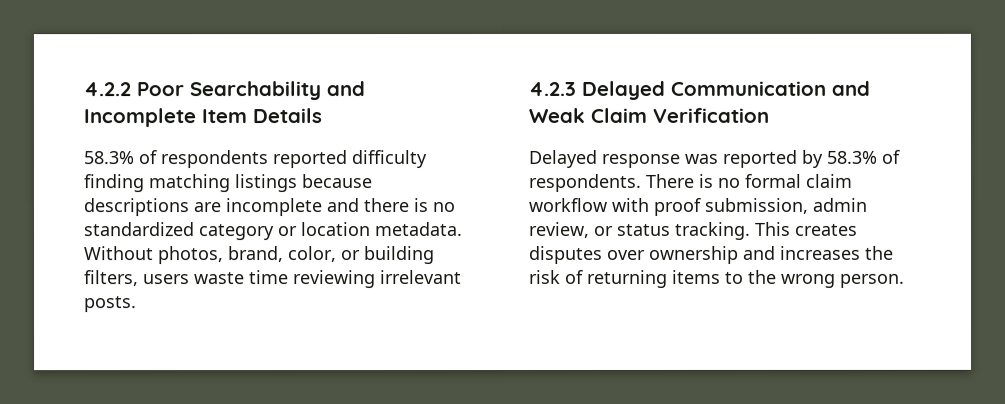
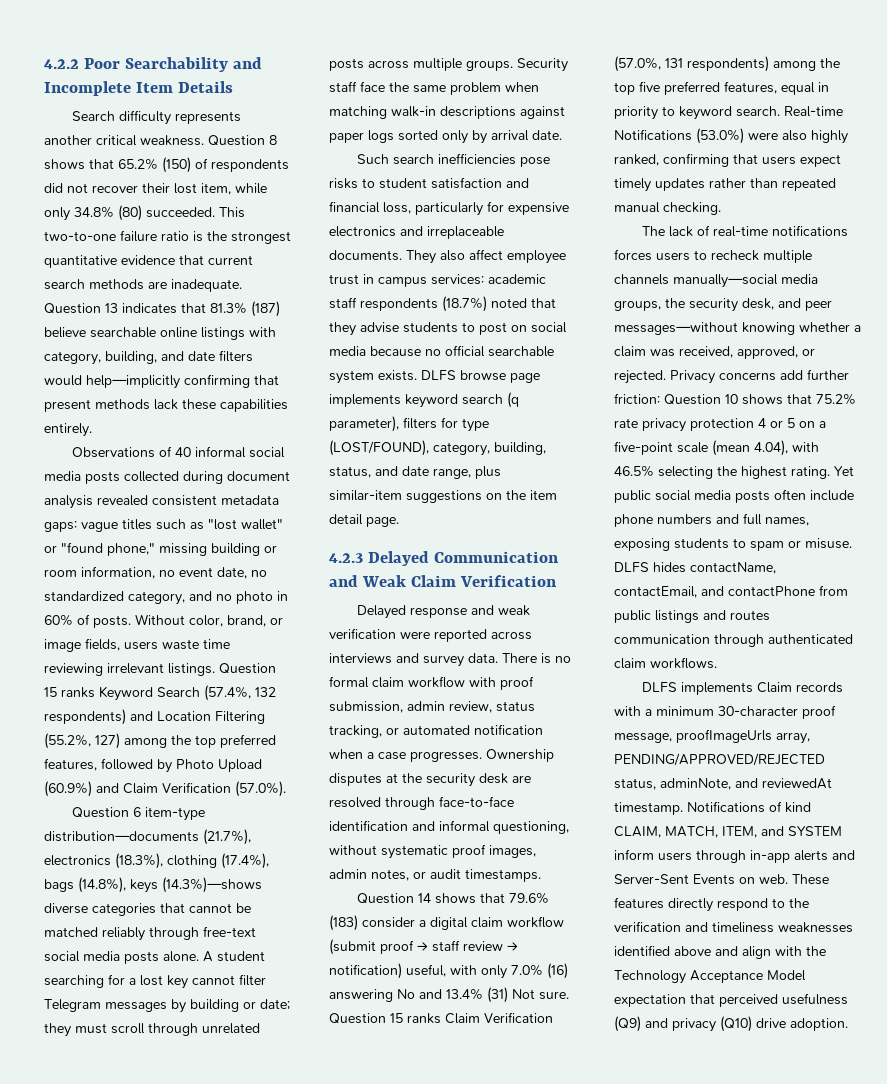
[83,150,427,169] [83,174,372,193] [83,198,456,217] [84,222,463,241] [84,246,435,265] [84,270,139,287] 58.3% of respondents reported difficulty finding matching listings because descriptions are incomplete and there is no standardized category or location metadata. Without photos, brand, color, or building filters, -> [72,110,242,125] [44,135,277,146] [44,157,289,173] [44,183,267,195] [44,205,245,221] [44,230,291,244] [44,255,253,268] [44,279,242,292] [44,301,280,317] [44,327,276,340] [44,350,253,365] [44,374,279,389] [44,399,288,412] [44,423,92,437] [72,446,286,458] [44,471,290,484] [44,495,279,509] [44,519,283,532] [44,542,277,556] [44,566,267,579] [44,591,288,605] [44,614,283,628] [44,638,120,652] Search difficulty represents another critical weakness. Question 8 shows that 65.2% (150) of respondents did not recover their lost item, while only 34.8% (80) succeeded. This two-to-one failure ratio is the strongest quantitative evidence that current search methods are inadequate. Question 13 indicates that 81.3% (187) believe searchable online listings with category, building, and date filters would help—implicitly confirming that present methods lack these capabilities entirely. // Observations of 40 informal social media posts collected during document analysis revealed consistent metadata gaps: vague titles such as "lost wallet" or "found phone," missing building or room information, no event date, no standardized category, and no photo in 60% of posts. Without color, brand, or image fields,
[84,296,137,313] posts. -> [168,663,276,676] [44,685,276,701] [44,709,265,725] [44,733,276,749] [44,758,262,773] [44,781,286,797] [72,807,206,821] [44,829,251,845] [44,853,269,869] [44,877,262,893] [44,903,251,916] [44,926,256,941] [44,951,265,964] [44,974,266,989] [44,999,290,1013] [44,1023,260,1037] [329,58,568,72] [329,81,539,95] [329,106,565,119] [329,130,562,144] [357,153,551,167] [329,177,529,189] [329,201,569,216] [329,226,504,239] [329,249,566,264] [329,274,546,287] [329,296,556,312] [329,322,567,336] [329,345,554,357] [329,370,540,384] [329,392,519,408] [329,416,489,432] [329,440,546,456] [329,466,501,479] [329,490,557,503] [329,514,399,527] listings. Question 15 ranks Keyword Search (57.4%, 132 respondents) and Location Filtering (55.2%, 127) among the top preferred features, followed by Photo Upload (60.9%) and Claim Verification (57.0%). // Question 6 item-type distribution—documents (21.7%), electronics (18.3%), clothing (17.4%), bags (14.8%), keys (14.3%)—shows diverse categories that cannot be matched reliably through free-text social media posts alone. A student searching for a lost key cannot filter Telegram messages by building or date; they must scroll through unrelated posts across multiple groups. Security staff face the same problem when matching walk-in descriptions against paper logs sorted only by arrival date. // Such search inefficiencies pose risks to student satisfaction and financial loss, particularly for expensive electronics and irreplaceable documents. They also affect employee trust in campus services: academic staff respondents (18.7%) noted that they advise students to post on social media because no official searchable system exists. DLFS browse page implements keyword search (q parameter), filters for type (LOST/FOUND), category, building, status, and date range, plus similar-item suggestions on the item detail page.
[684,149,900,168] [528,173,641,192] was reported by 58.3% of respondents. -> [471,605,531,616] [329,628,532,642] [329,653,498,667] and weak verification were reported across interviews and survey data.
[594,221,858,240] [529,245,894,264] [529,269,905,288] or status tracking. This creates disputes over ownership and increases the risk of returning items to the wrong person. -> [496,701,535,712] [329,724,543,738] [329,749,554,762] [329,773,531,787] [329,796,514,810] [329,820,569,834] [329,844,536,859] [329,869,541,882] [357,892,550,904] [329,915,564,931] [329,939,518,955] [329,963,568,979] [329,987,569,1003] [329,1012,553,1024] [614,56,840,72] [614,81,829,95] [614,106,843,120] [614,128,848,144] [614,153,841,167] [614,178,836,192] [614,202,721,215] [642,225,849,237] [614,249,812,263] [614,274,818,288] [614,298,832,312] [614,322,861,335] [614,346,815,359] [614,369,849,384] [614,393,856,405] [614,418,826,432] [614,440,819,456] [614,465,854,479] [614,489,854,503] [614,513,809,527] [614,538,852,551] [614,562,776,574] [614,585,848,598] [614,610,770,623] [614,634,853,647] [614,657,717,669] [642,682,844,695] [614,705,836,719] [614,729,810,744] [614,753,825,766] [614,778,832,790] [614,801,811,815] [614,826,842,838] [614,849,855,863] [614,874,829,885] [614,897,809,912] [614,921,853,933] [614,945,826,959] [614,970,806,984] [614,993,848,1007] [614,1016,848,1032] status tracking, or automated notification when a case progresses. Ownership disputes at the security desk are resolved through face-to-face identification and informal questioning, without systematic proof images, admin notes, or audit timestamps. // Question 14 shows that 79.6% (183) consider a digital claim workflow (submit proof → staff review → notification) useful, with only 7.0% (16) answering No and 13.4% (31) Not sure. Question 15 ranks Claim Verification (57.0%, 131 respondents) among the top five preferred features, equal in priority to keyword search. Real-time Notifications (53.0%) were also highly ranked, confirming that users expect timely updates rather than repeated manual checking. // The lack of real-time notifications forces users to recheck multiple channels manually—social media groups, the security desk, and peer messages—without knowing whether a claim was received, approved, or rejected. Privacy concerns add further friction: Question 10 shows that 75.2% rate privacy protection 4 or 5 on a five-point scale (mean 4.04), with 46.5% selecting the highest rating. Yet public social media posts often include phone numbers and full names, exposing students to spam or misuse. DLFS hides contactName, contactEmail, and contactPhone from public listings and routes communication through authenticated claim workflows. // DLFS implements Claim records with a minimum 30-character proof message, proofImageUrls array, PENDING/APPROVED/REJECTED status, adminNote, and reviewedAt timestamp. Notifications of kind CLAIM, MATCH, ITEM, and SYSTEM inform users through in-app alerts and Server-Sent Events on web. These features directly respond to the verification and timeliness weaknesses identified above and align with the Technology Acceptance Model expectation that perceived usefulness (Q9) and privacy (Q10) drive adoption.

